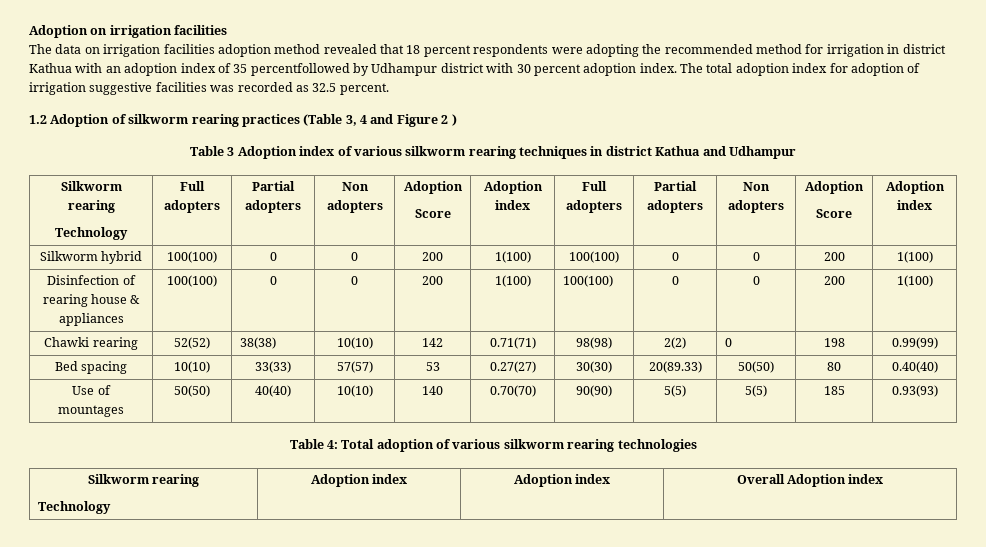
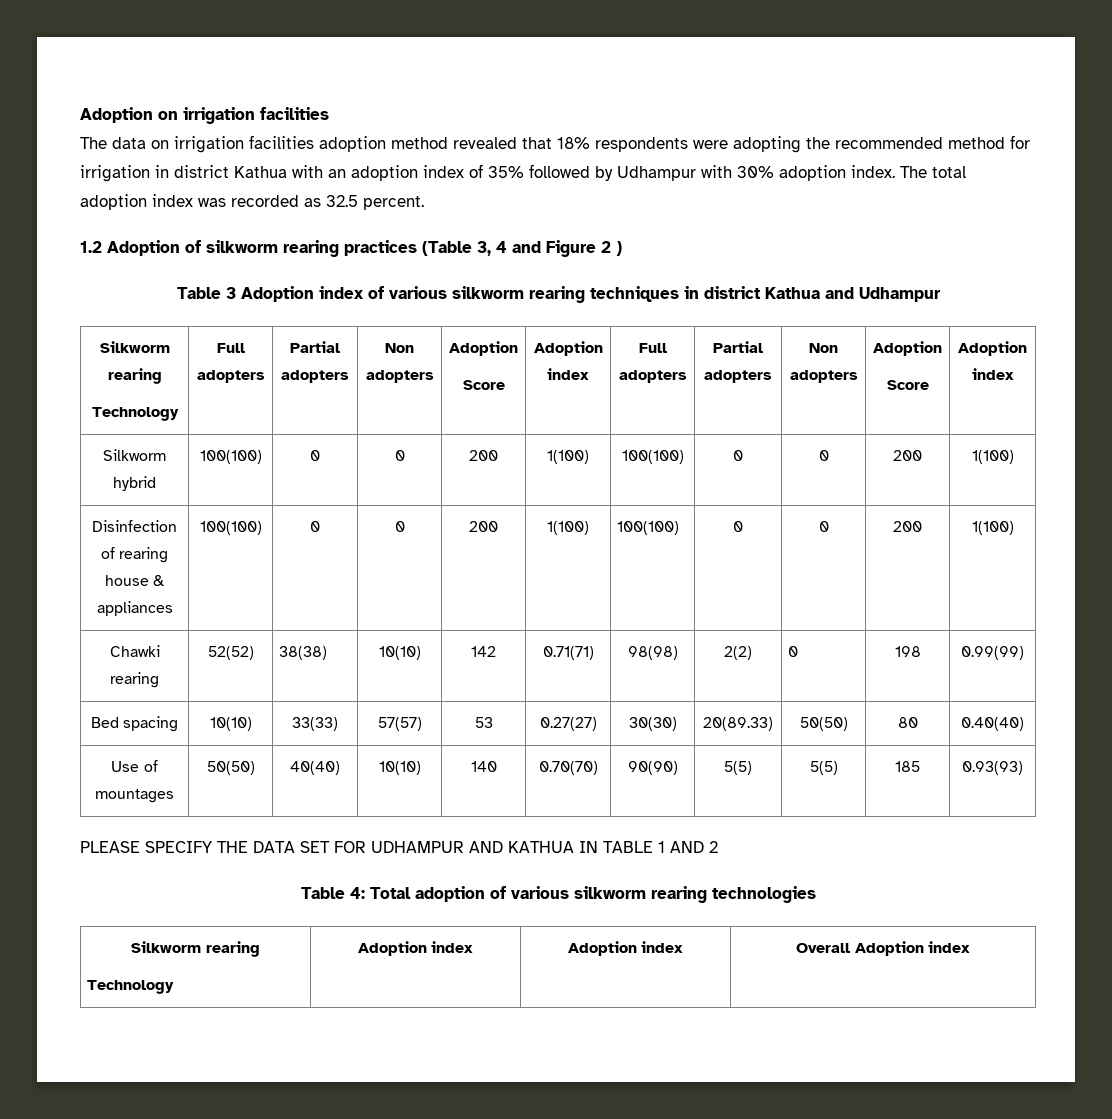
[406,45,471,57] 18 percent -> [557,137,590,149] 18%
[233,63,581,76] 35 percentfollowed by Udhampur district with 30 percent -> [488,164,774,181] 35% followed by Udhampur with 30%
[829,63,921,76] [29,82,207,95] for adoption of irrigation suggestive facilities -> (193, 200) none
(938, 391) none -> [80,841,718,853] // PLEASE SPECIFY THE DATA SET FOR UDHAMPUR AND KATHUA IN TABLE 1 AND 2

